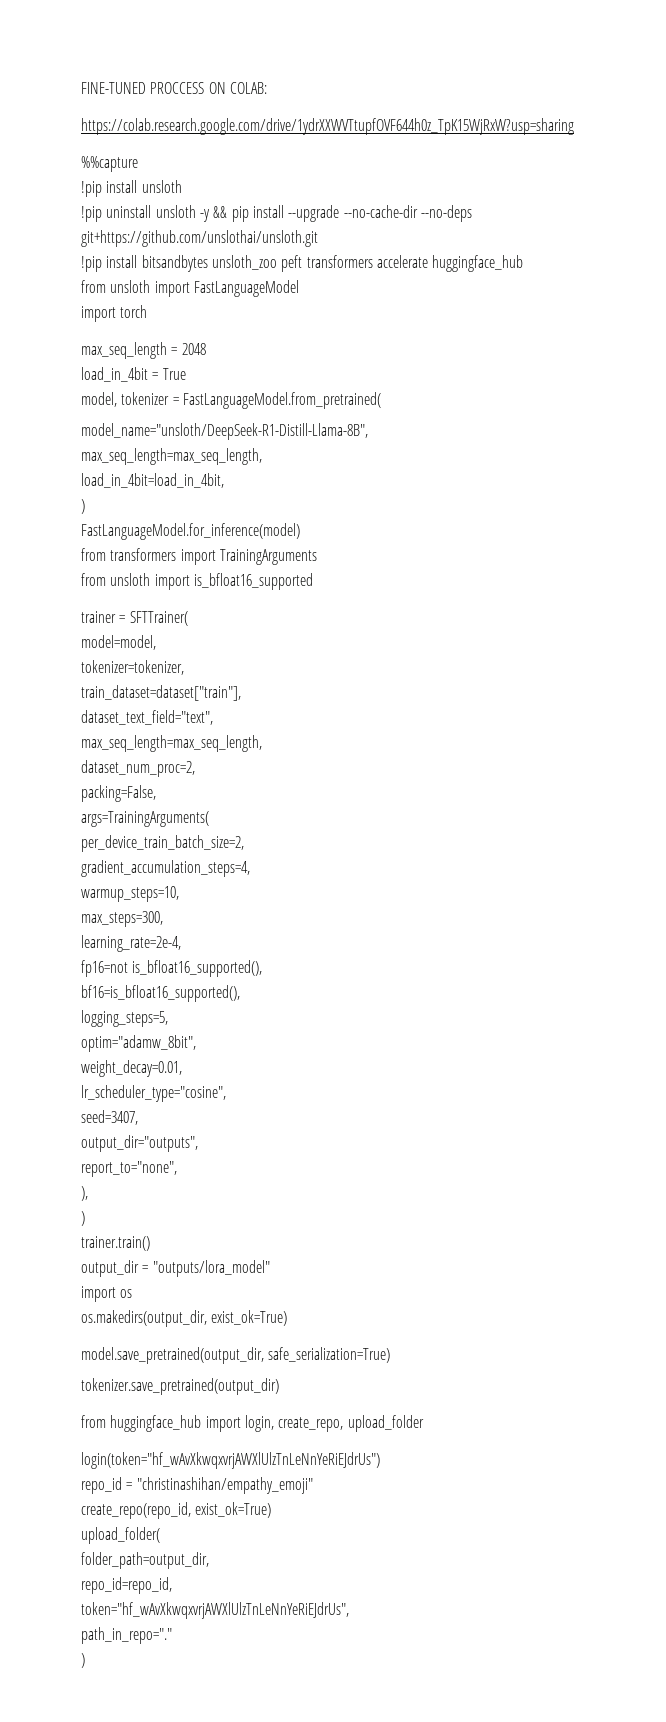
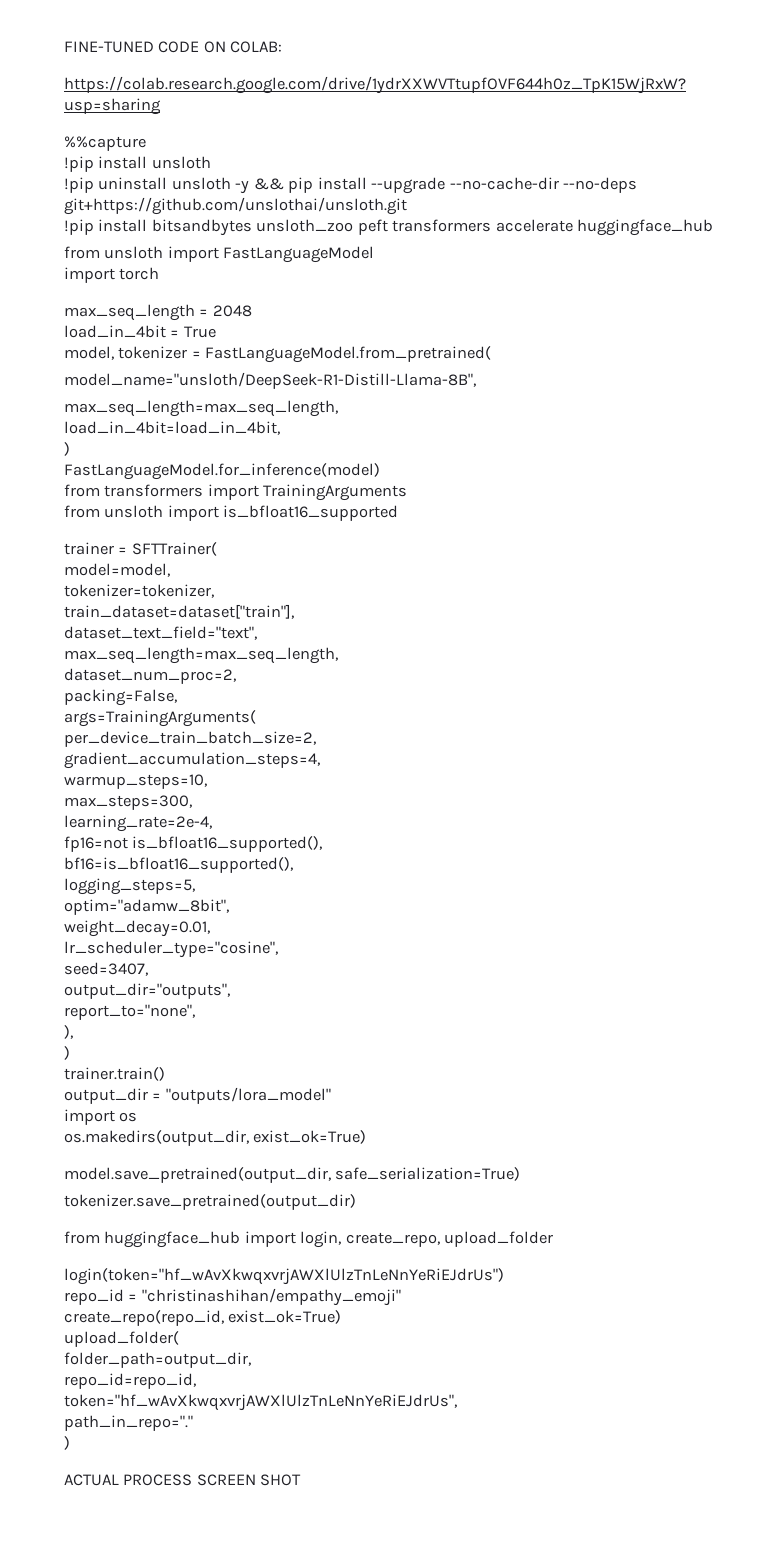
[150,82,205,94] PROCCESS -> [158,41,200,53] CODE
(85, 1660) none -> [64,1474,302,1486] // ACTUAL PROCESS SCREEN SHOT

